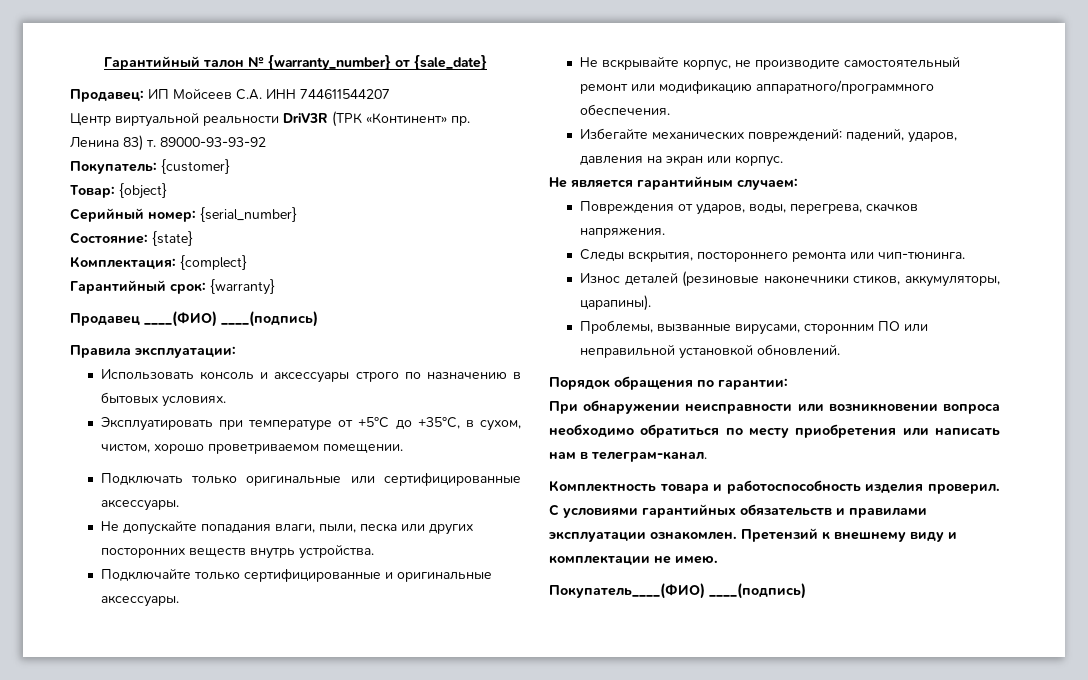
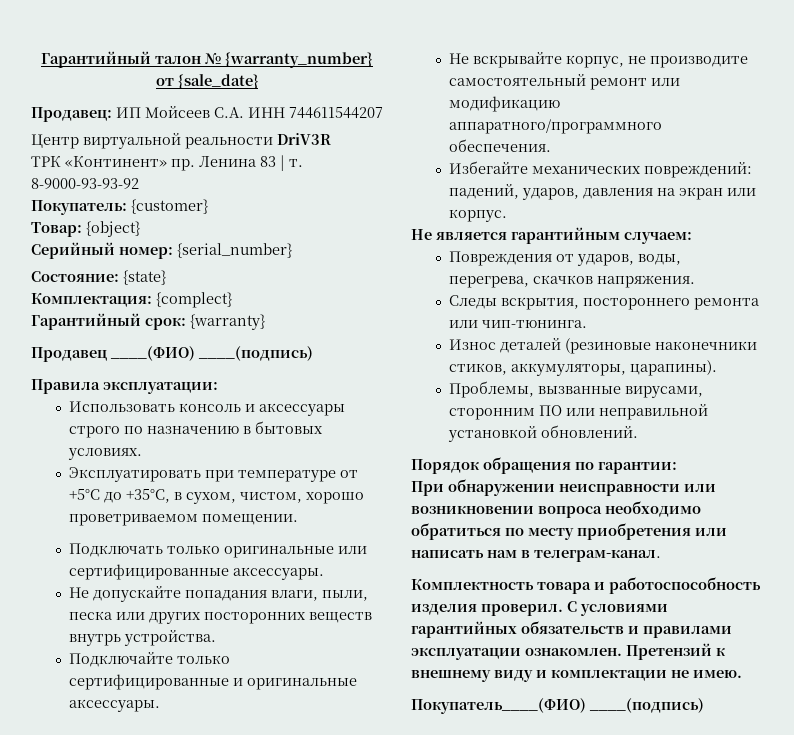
[332,111,362,127] (ТРК -> [31,156,61,167] // ТРК
[123,135,266,151] 83) т. 89000-93-93-92 -> [260,155,303,171] [31,178,139,189] 83 | т. 8-9000-93-93-92

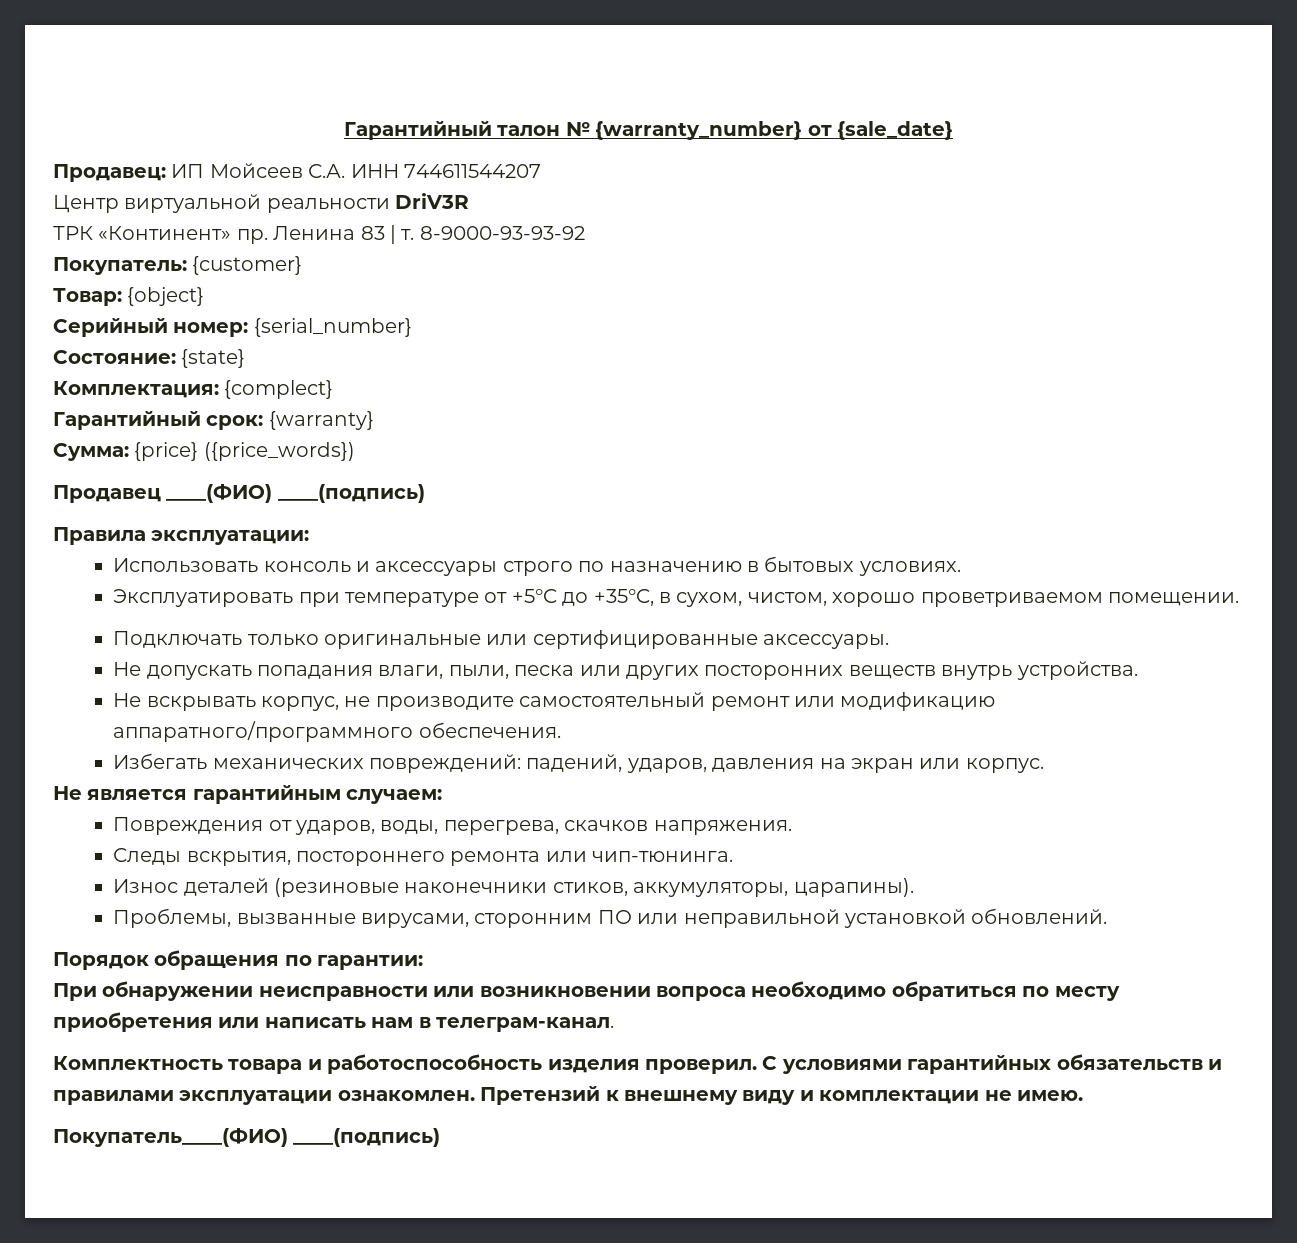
(265, 322) none -> [53,442,355,461] // Сумма: {price} ({price_words})
[93,586,182,602] допускайте -> [146,665,252,680] допускать
[69,652,231,667] [69,674,358,690] [69,699,161,712] [449,52,563,68] // Подключайте только сертифицированные и оригинальные аксессуары. // Не вскрывайте -> [113,693,256,711] // Не вскрывать
[449,161,529,174] Избегайте -> [113,753,208,770] Избегать

